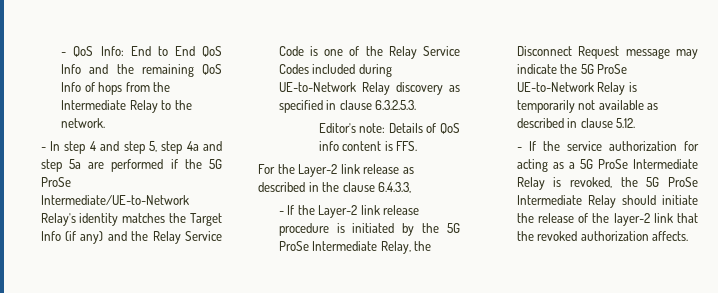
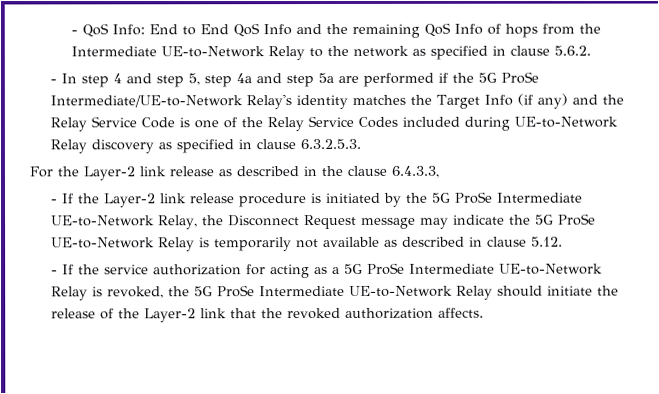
(127, 105) none -> [161,46,266,58] UE-to-Network
[61,118,106,128] network. -> [353,45,592,60] network as specified in clause 5.6.2.
[318,123,460,134] [318,141,418,151] // Editor's note: Details of QoS info content is FFS. -> (362, 144) none
(378, 246) none -> [51,215,156,227] UE-to-Network
(698, 164) none -> [499,263,604,275] UE-to-Network
(582, 200) none -> [349,285,454,297] UE-to-Network
[613,213,650,226] layer-2 -> [144,308,197,323] Layer-2

